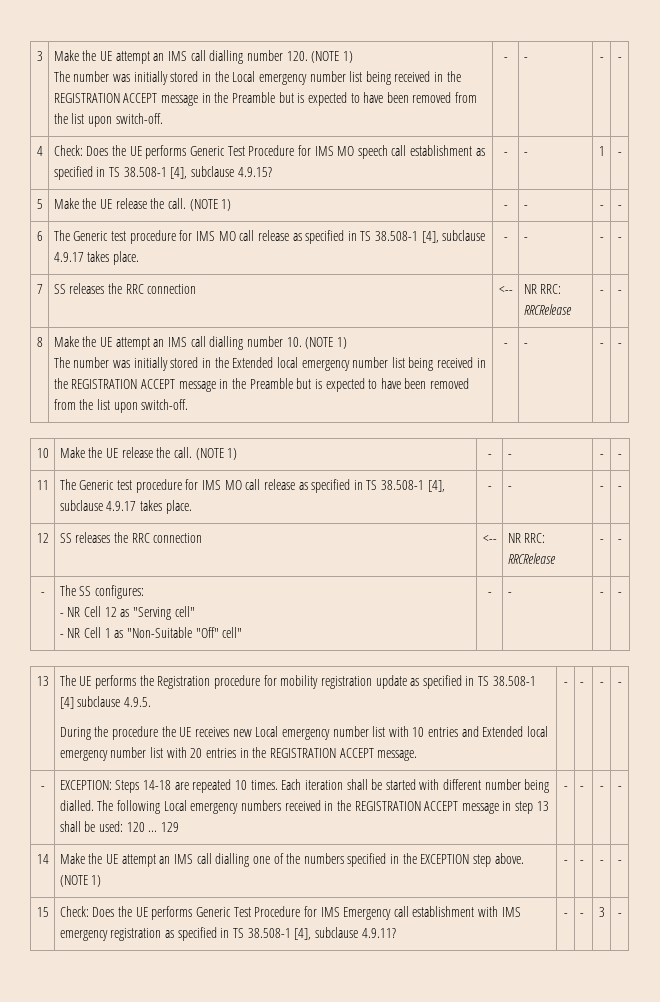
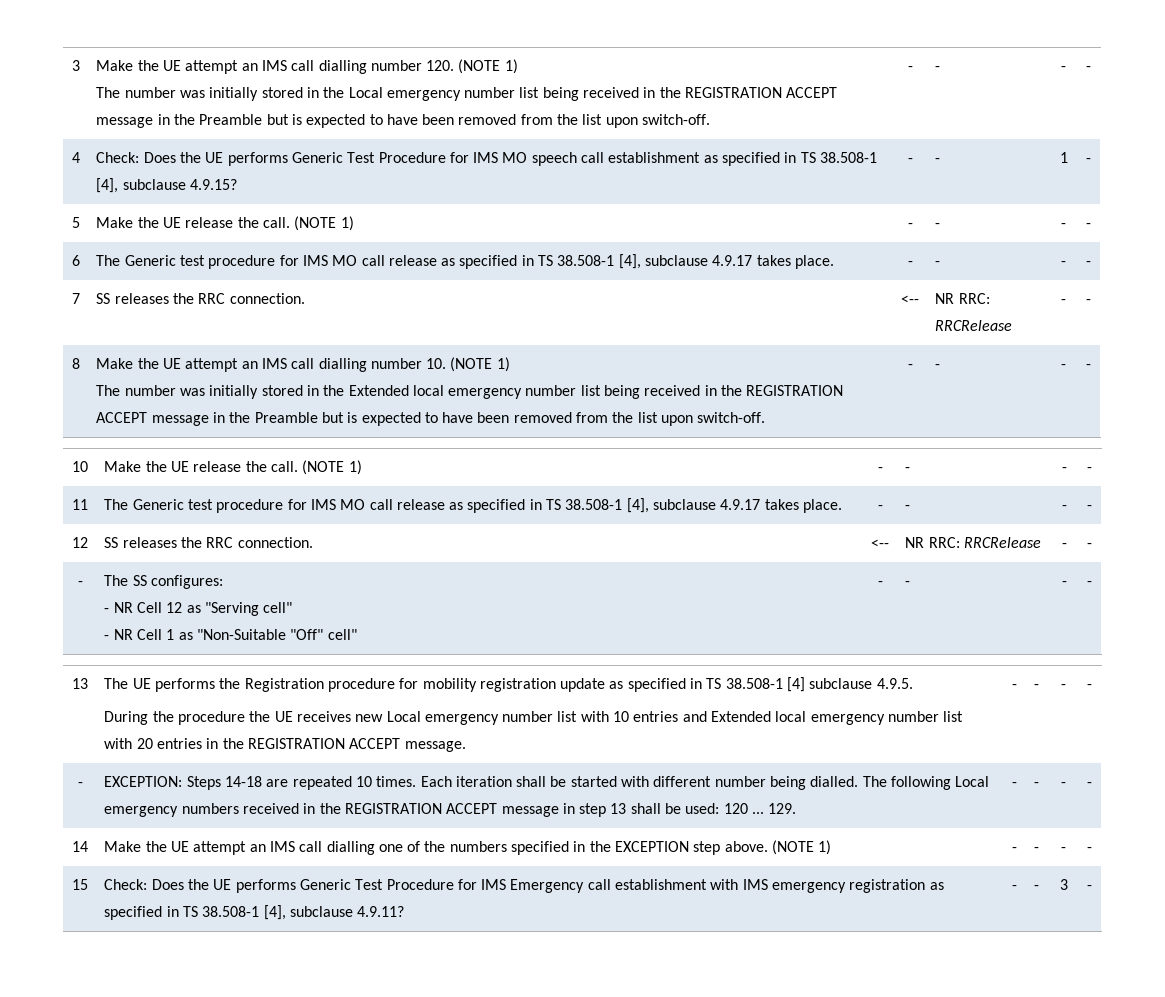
[147,284,197,294] connection -> [229,293,305,304] connection.
[153,533,203,543] connection -> [237,537,313,548] connection.
[160,822,179,832] 129 -> [768,803,797,814] 129.

